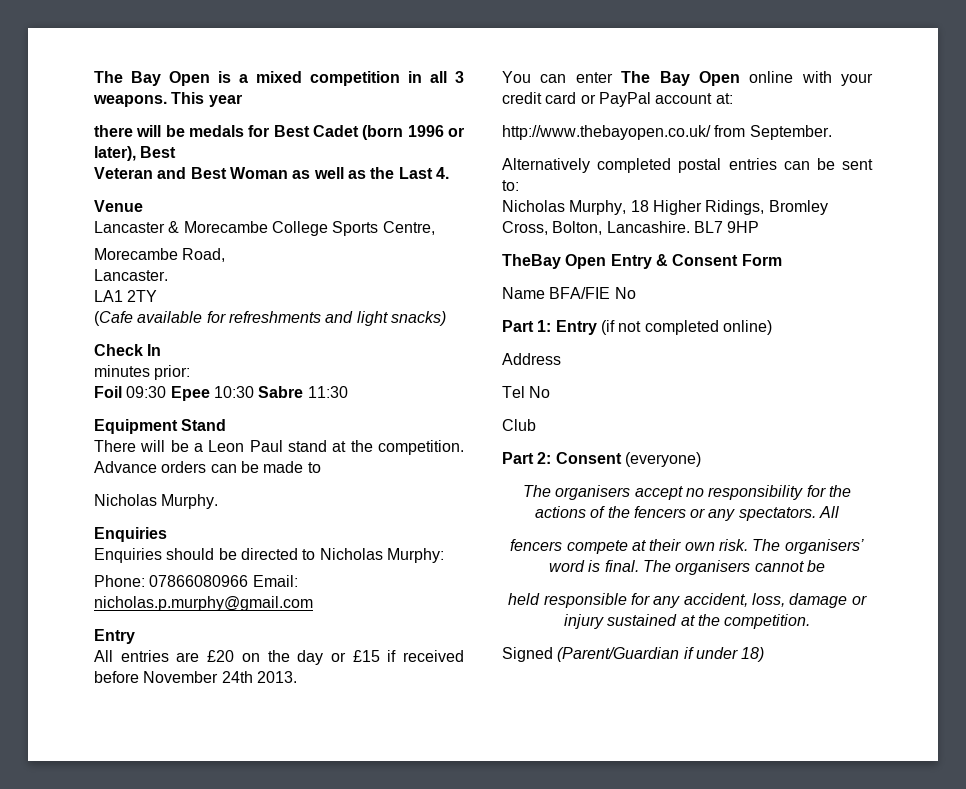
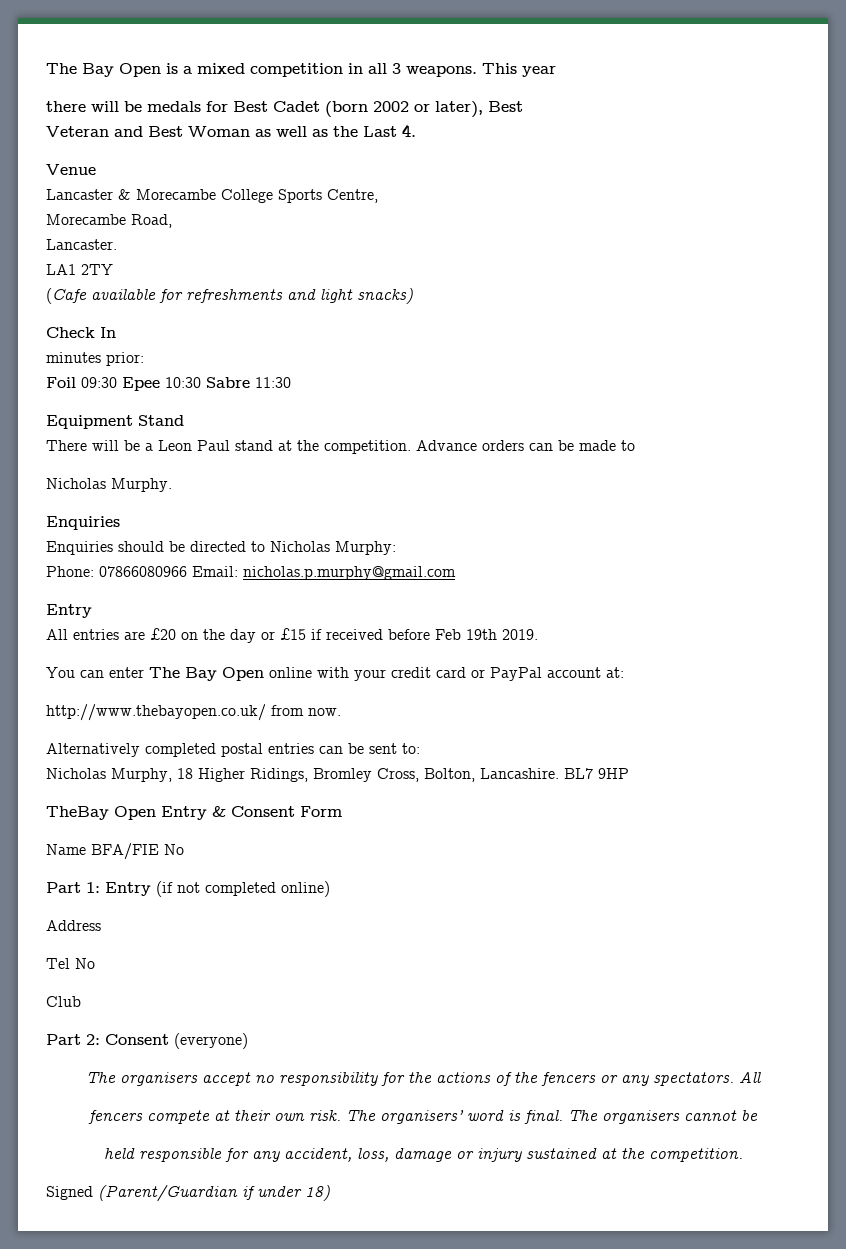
[407,125,444,137] 1996 -> [373,101,409,112] 2002
[143,671,297,683] November 24th 2013. -> [435,629,538,640] Feb 19th 2019.
[749,125,832,140] September. -> [308,708,341,716] now.

